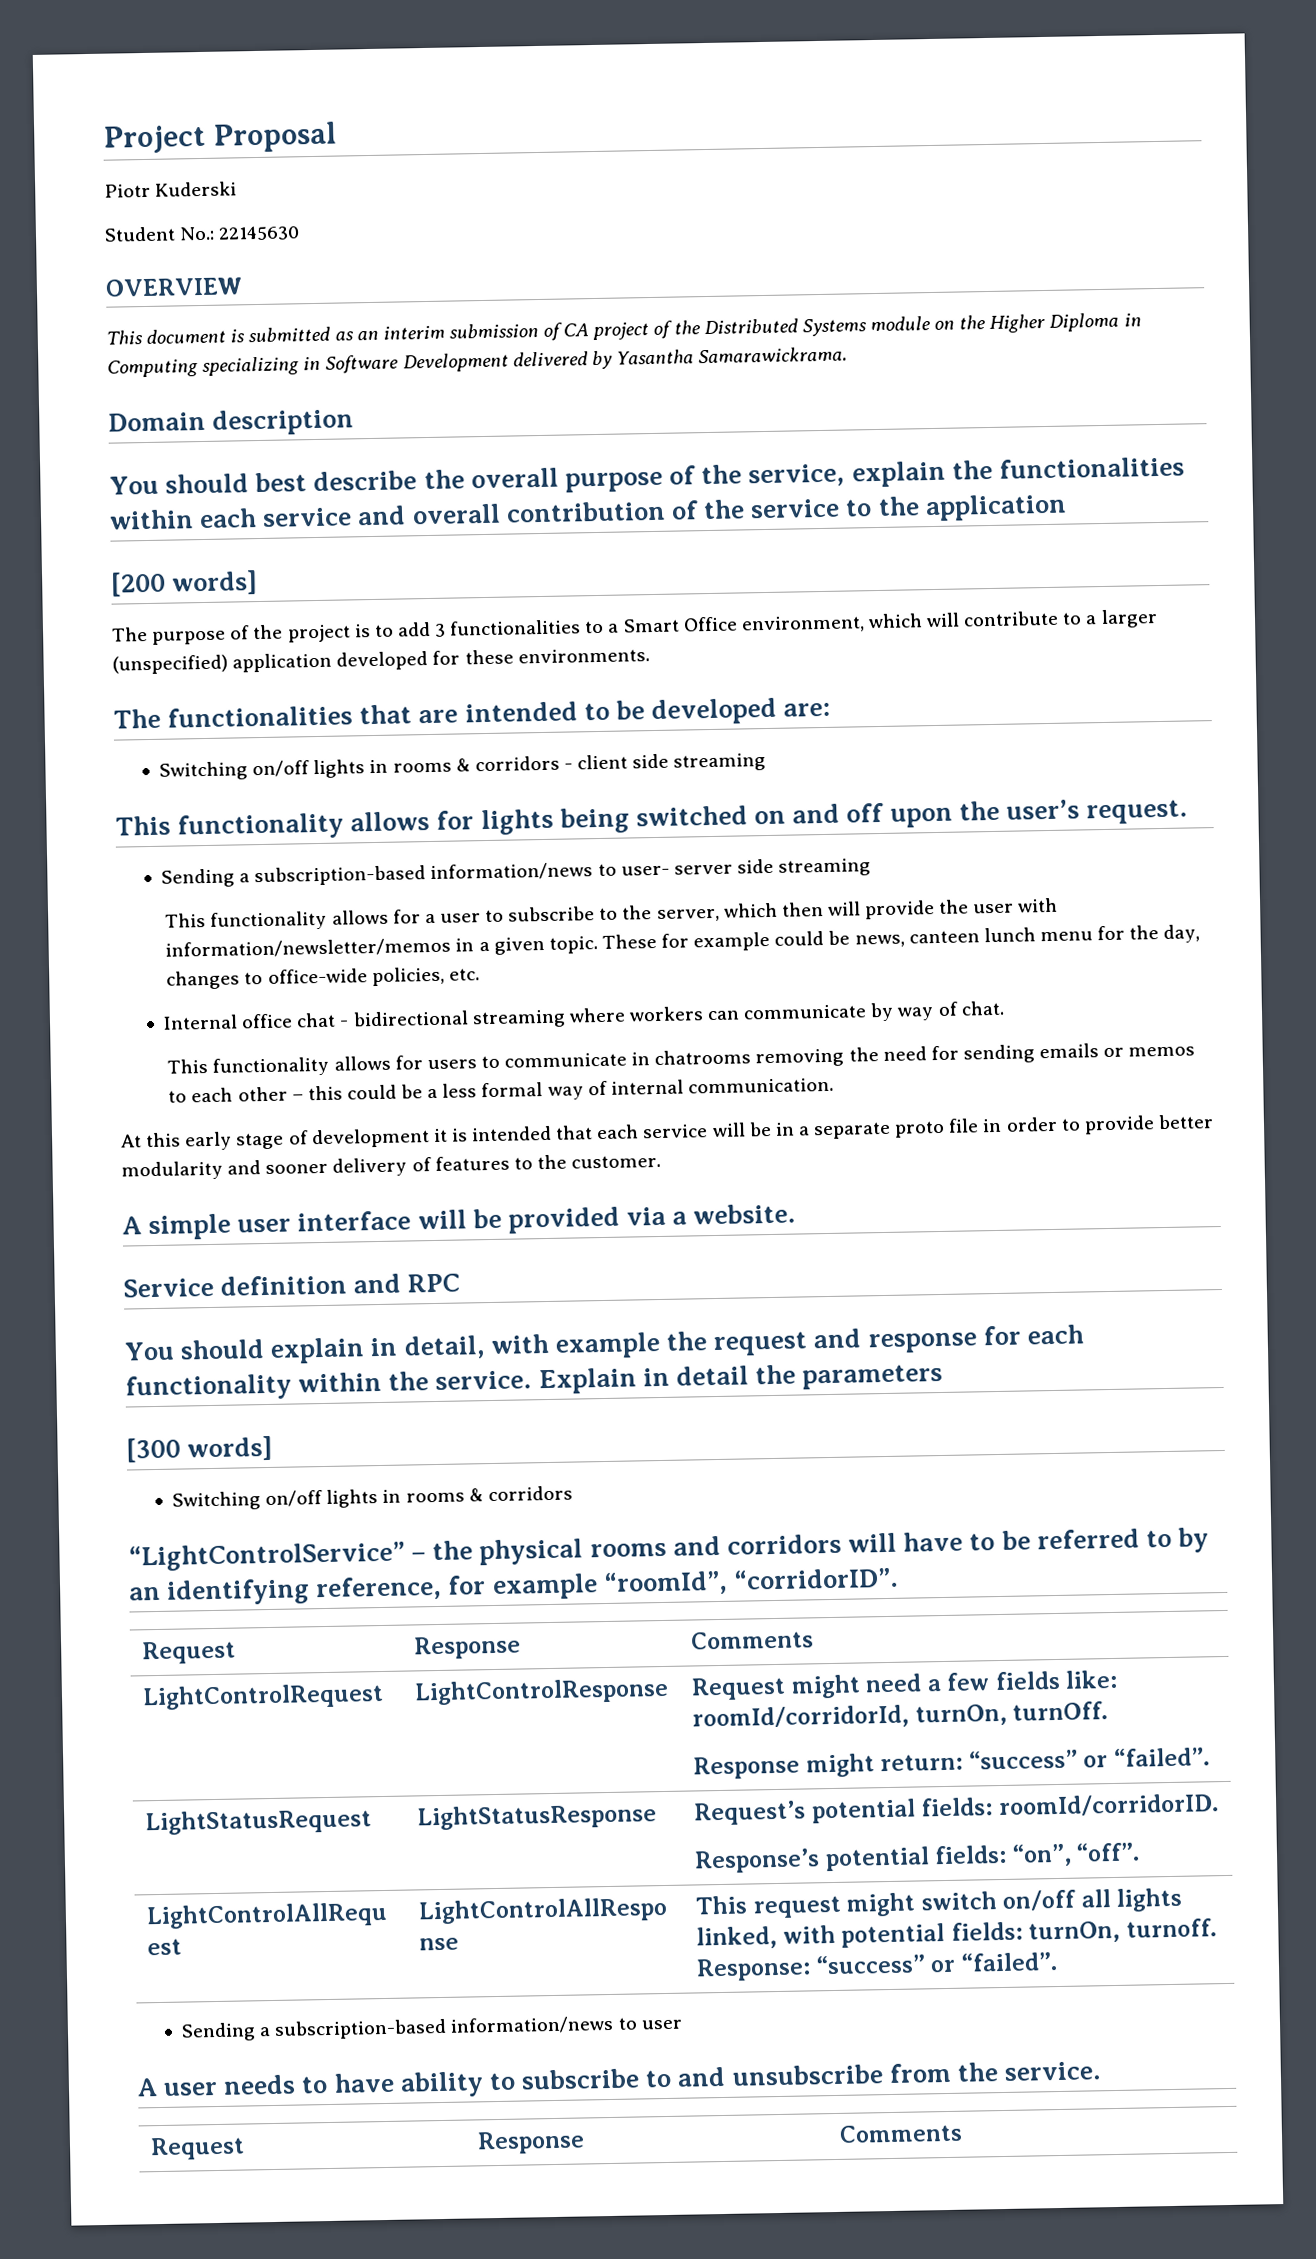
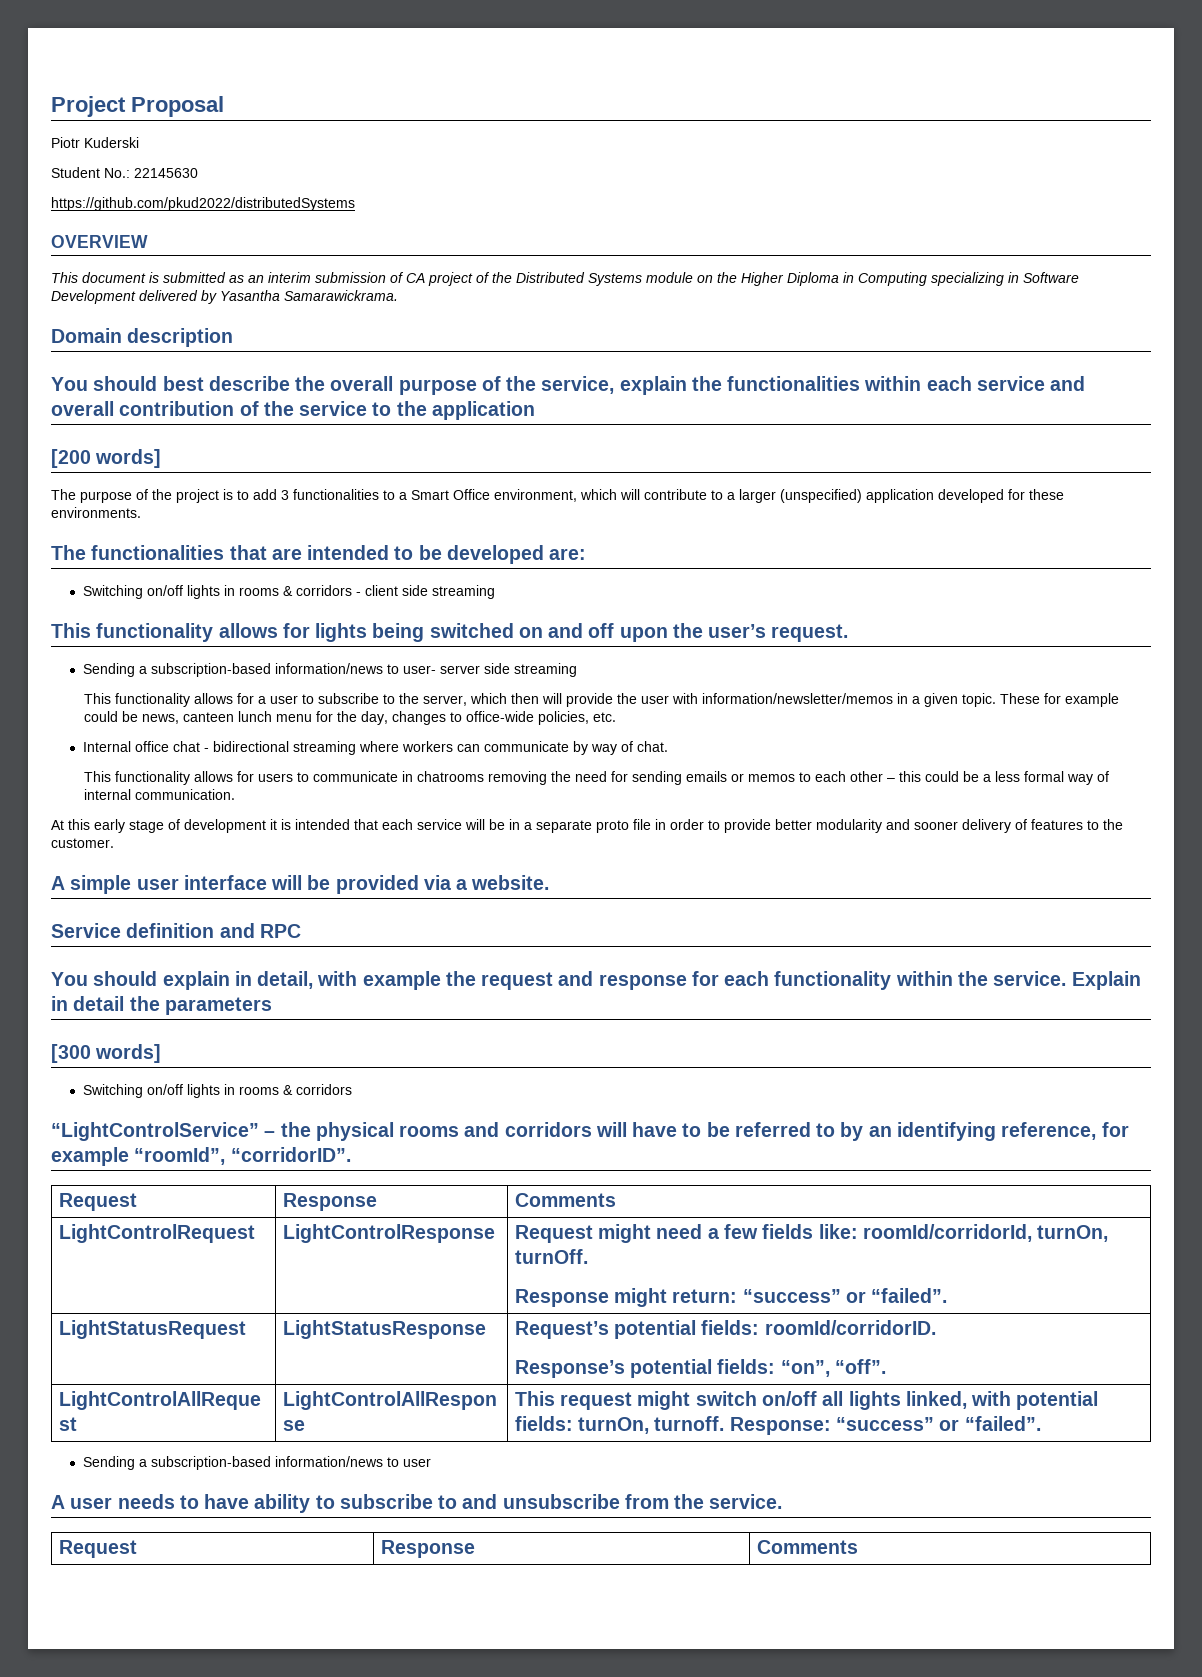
(301, 233) none -> [51,197,355,211] // https://github.com/pkud2022/distributedSystems

